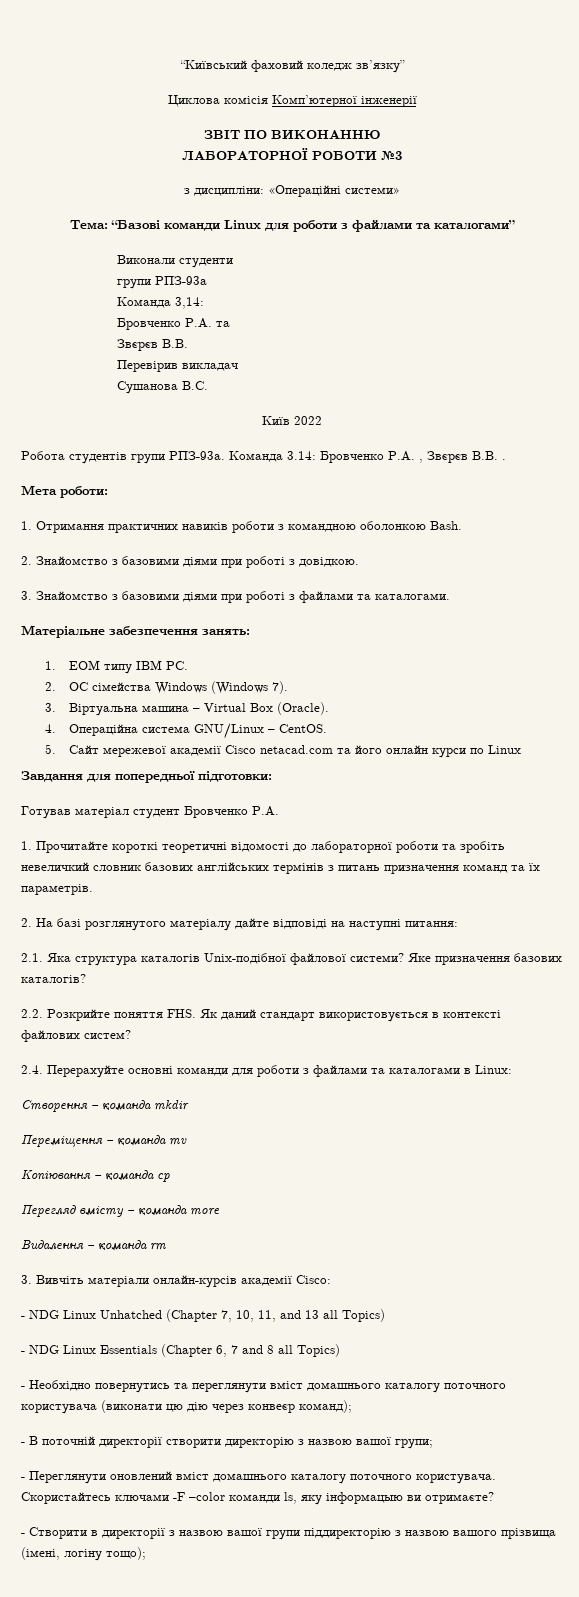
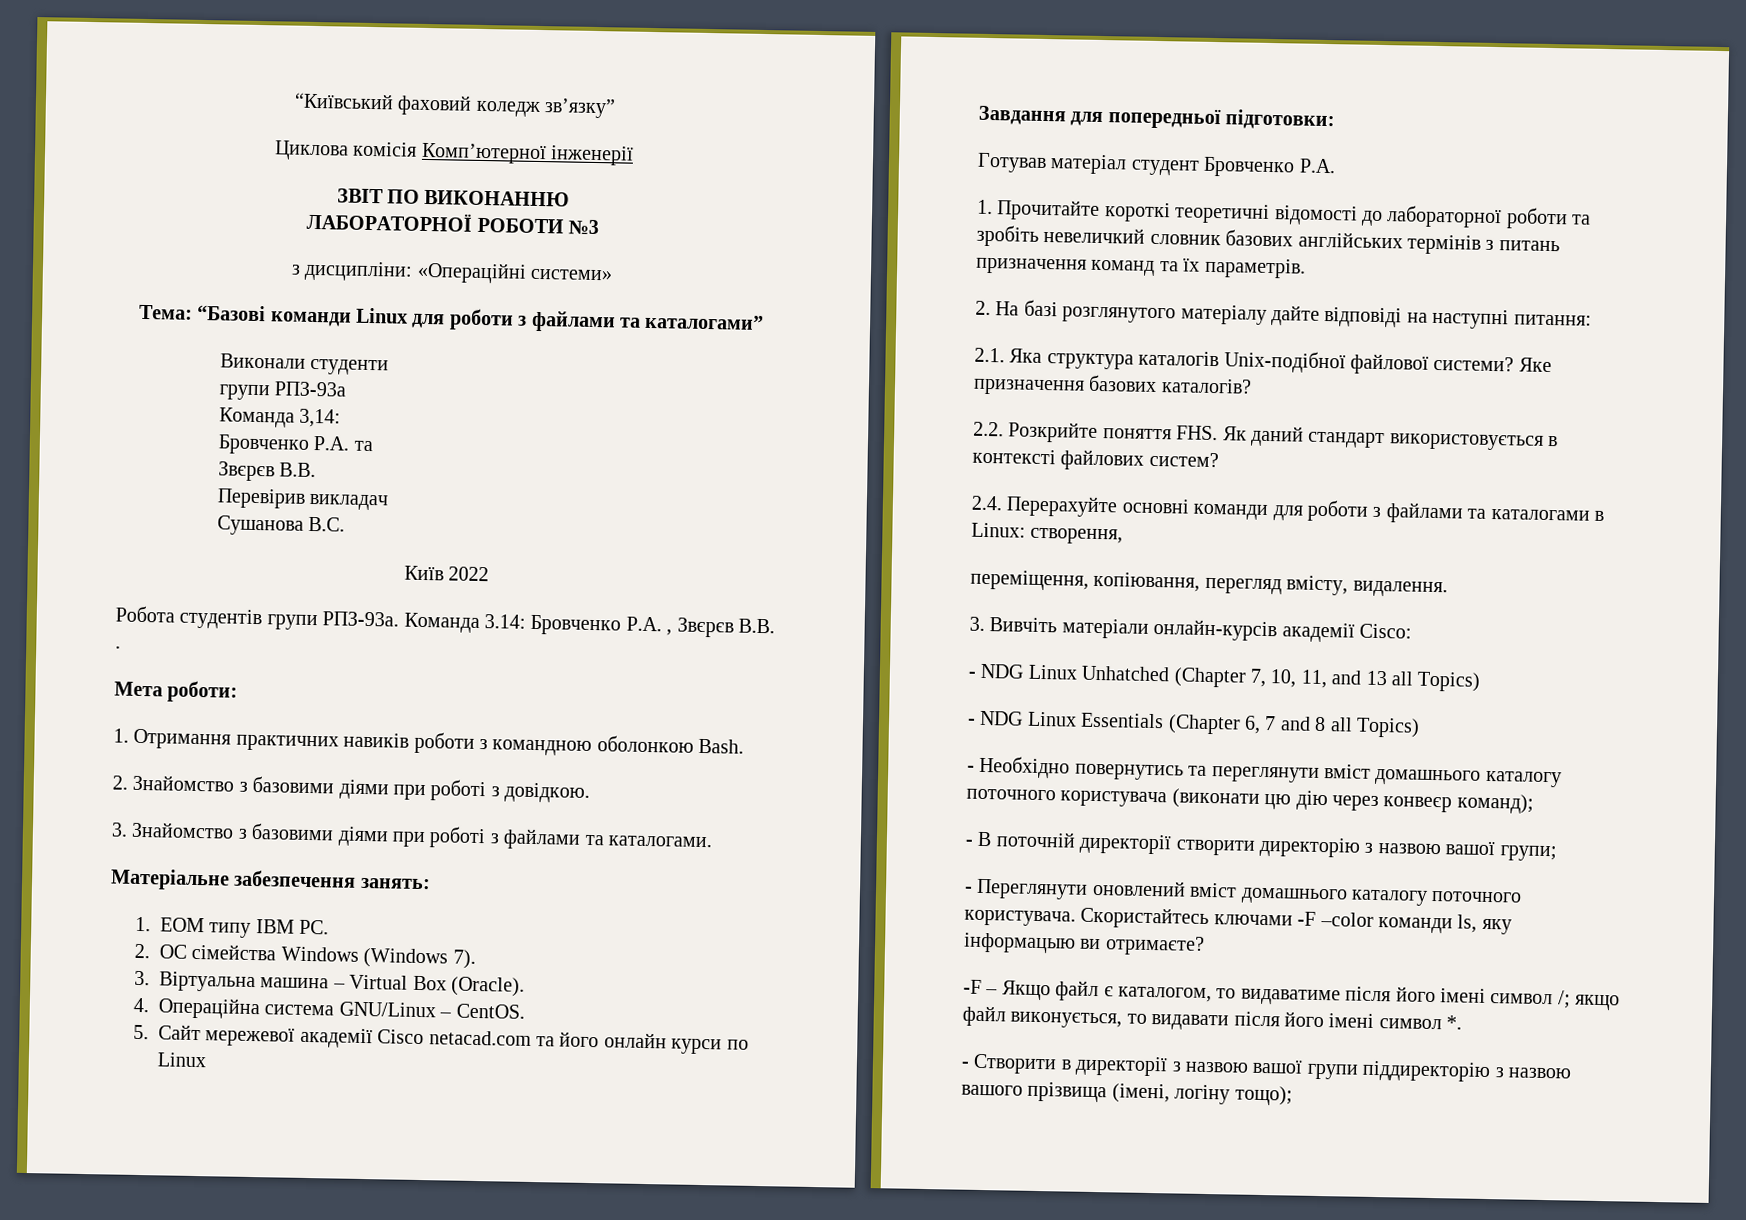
[21,1100,189,1112] [21,1135,187,1147] [21,1170,170,1182] [21,1205,220,1217] [21,1240,166,1251] // Створення – команда mkdir // Переміщення – команда mv // Копіювання – команда cp // Перегляд вмісту – команда more // Видалення – команда rm -> [1030,527,1124,545] [970,569,1448,598] створення, // переміщення, копіювання, перегляд вмісту, видалення.
(494, 1498) none -> [963,979,1621,1011] [962,1005,1463,1031] // -F – Якщо файл є каталогом, то видаватиме після його імені символ /; якщо файл виконується, то видавати після його імені символ *.

